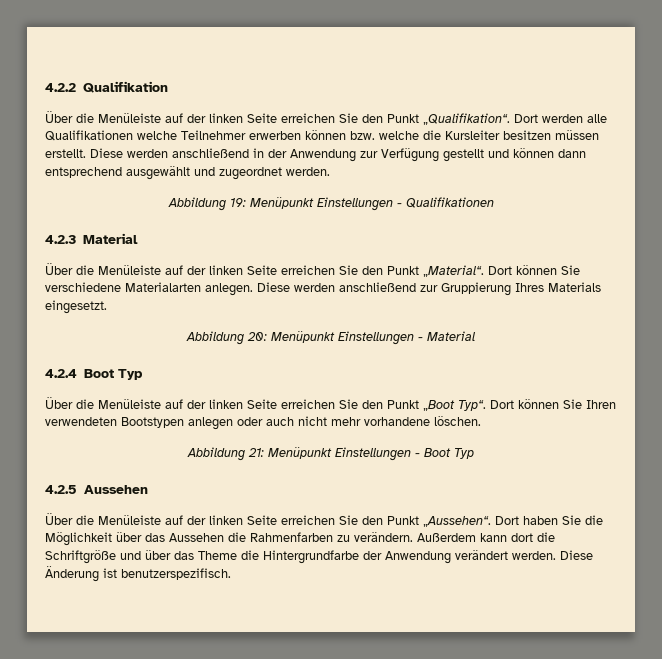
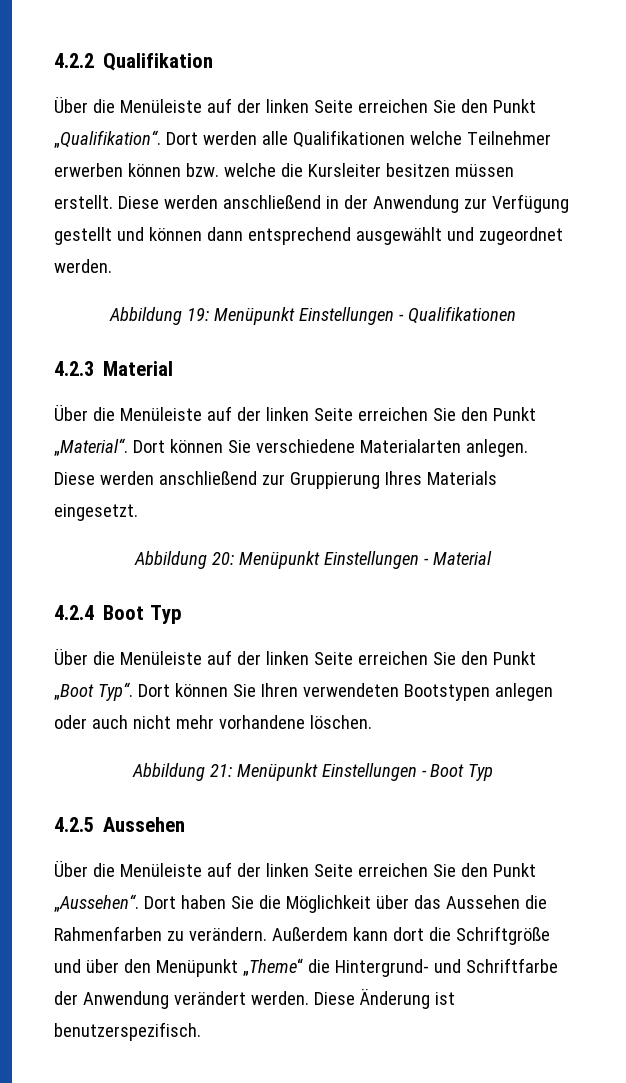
[174,550,359,564] das Theme die Hintergrundfarbe -> [123,958,558,977] den Menüpunkt „Theme“ die Hintergrund- und Schriftfarbe

